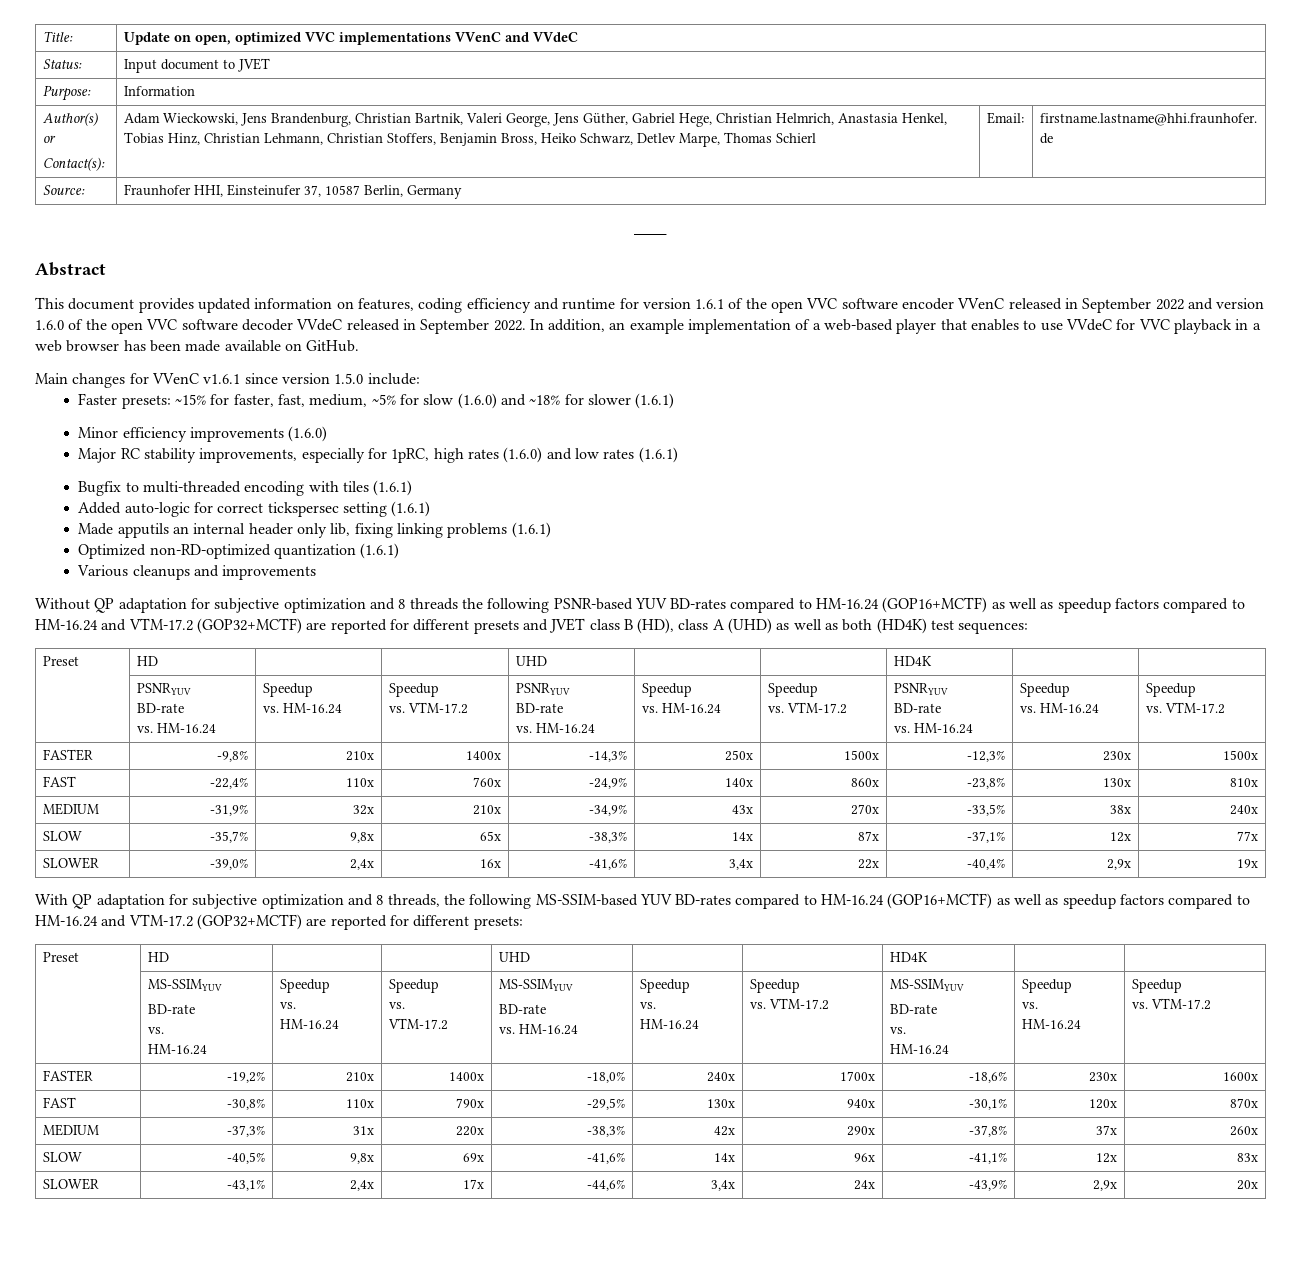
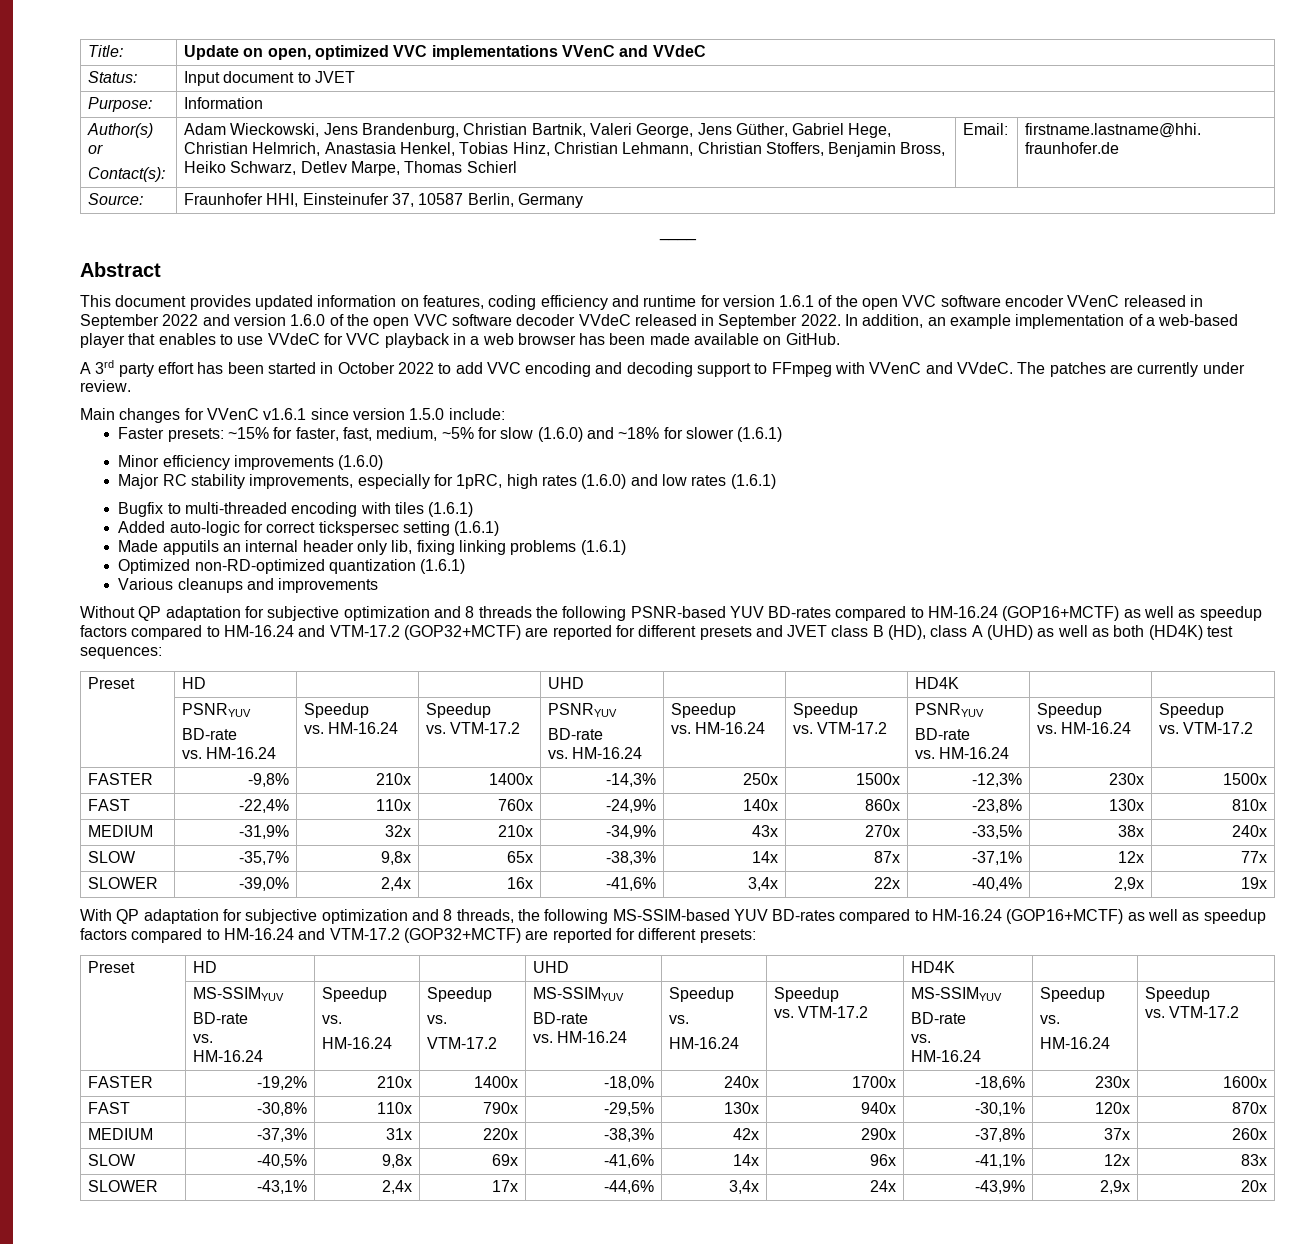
(360, 346) none -> [80,360,1245,377] [80,380,131,392] // A 3rd party effort has been started in October 2022 to add VVC encoding and decoding support to FFmpeg with VVenC and VVdeC. The patches are currently under review.

